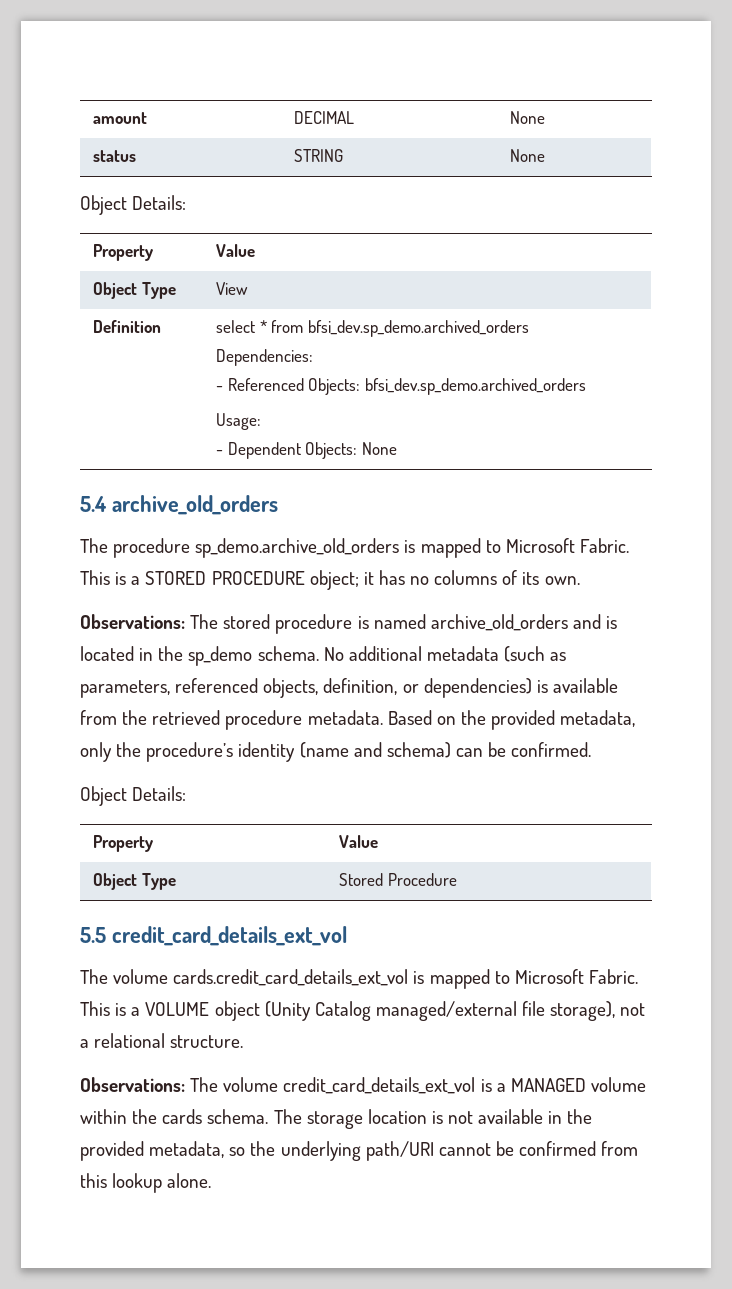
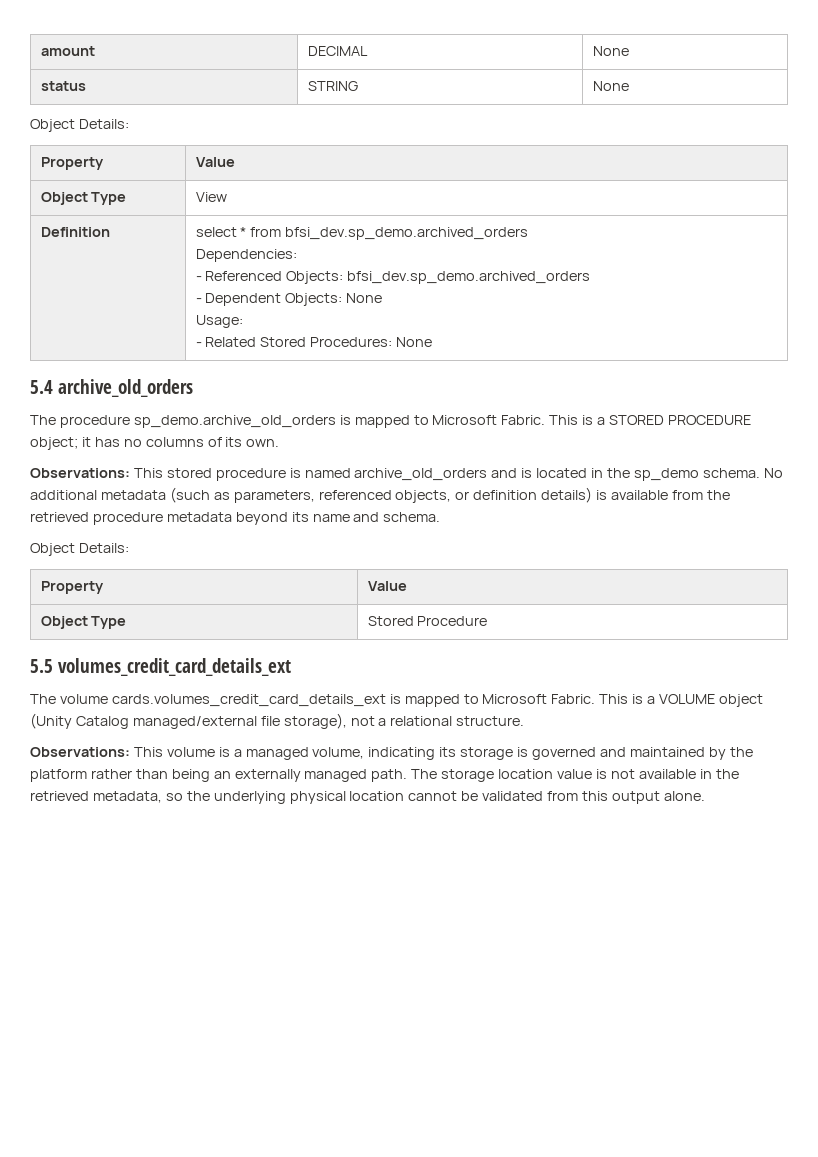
(586, 386) none -> [195,293,383,306] // - Dependent Objects: None
[227,442,358,459] Dependent Objects: -> [205,337,393,347] Related Stored Procedures:
[190,614,219,629] The -> [133,468,163,478] This
[323,678,532,698] definition, or dependencies) -> [455,487,593,503] or definition details)
[307,710,636,730] [80,742,592,762] metadata. Based on the provided metadata, only the procedure’s identity (name and schema) can be confirmed. -> [166,512,441,525] metadata beyond its name and schema.
[111,926,347,946] [80,969,409,986] credit_card_details_ext_vol // The volume cards.credit_card_details_ext_vol -> [58,658,291,676] [30,694,386,707] volumes_credit_card_details_ext // The volume cards.volumes_credit_card_details_ext
[190,1077,646,1094] [80,1109,269,1124] The volume credit_card_details_ext_vol is a MANAGED volume within the cards schema. -> [133,747,753,760] [30,769,408,782] This volume is a managed volume, indicating its storage is governed and maintained by the platform rather than being an externally managed path.
(427, 1116) none -> [557,769,593,779] value
[80,1141,144,1161] provided -> [30,791,89,801] retrieved
[365,1141,434,1161] path/URI -> [289,791,405,804] physical location
[519,1141,597,1156] confirmed -> [482,791,544,801] validated
[112,1173,163,1193] lookup -> [611,791,660,804] output

